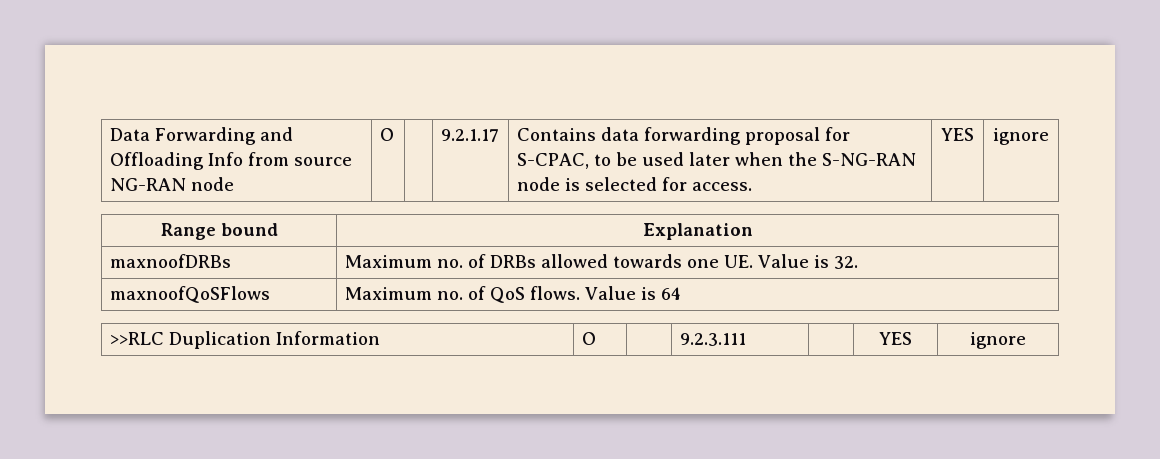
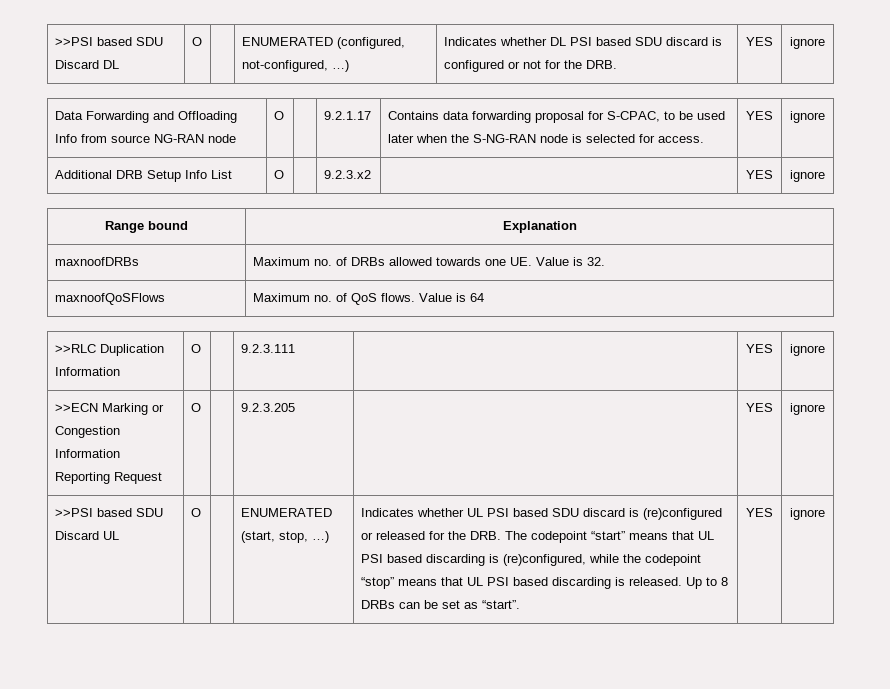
(109, 134) none -> [54,37,163,46] [54,60,119,69] [191,37,202,46] [241,37,405,49] [241,60,349,72] [443,37,722,46] [443,60,617,72] [746,37,773,46] [790,37,825,49] >>PSI based SDU Discard DL | O | | ENUMERATED (configured, not-configured, …) | Indicates whether DL PSI based SDU discard is configured or not for the DRB. | YES | ignore //
(1049, 136) none -> [54,170,232,182] [273,170,284,179] [323,170,371,179] [746,170,773,179] [790,170,825,182] // Additional DRB Setup Info List | O | | 9.2.3.x2 | | YES | ignore
(1026, 340) none -> [54,403,164,415] [54,426,120,438] [54,449,120,458] [54,472,162,484] [190,403,201,412] [240,403,295,412] [746,403,773,412] [790,403,825,415] [54,508,163,517] [54,531,119,540] [190,508,201,517] [240,508,332,517] [240,531,329,543] [360,508,722,520] [360,531,714,543] [360,554,701,566] [360,577,728,589] [360,600,520,609] [746,508,773,517] [790,508,825,520] // >>ECN Marking or Congestion Information Reporting Request | O | | 9.2.3.205 | | YES | ignore // >>PSI based SDU Discard UL | O | | ENUMERATED (start, stop, …) | Indicates whether UL PSI based SDU discard is (re)configured or released for the DRB. The codepoint “start” means that UL PSI based discarding is (re)configured, while the codepoint “stop” means that UL PSI based discarding is released. Up to 8 DRBs can be set as “start”. | YES | ignore

